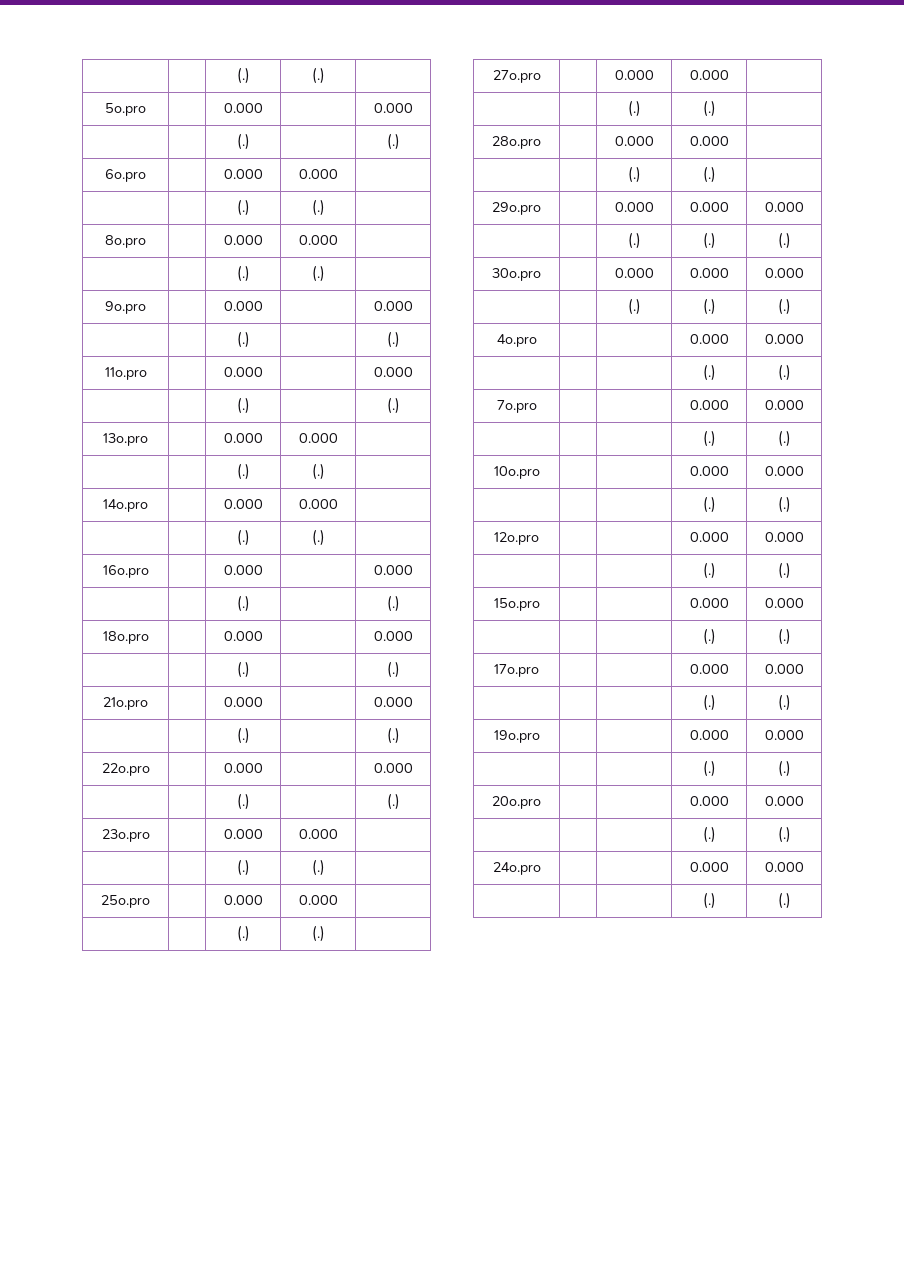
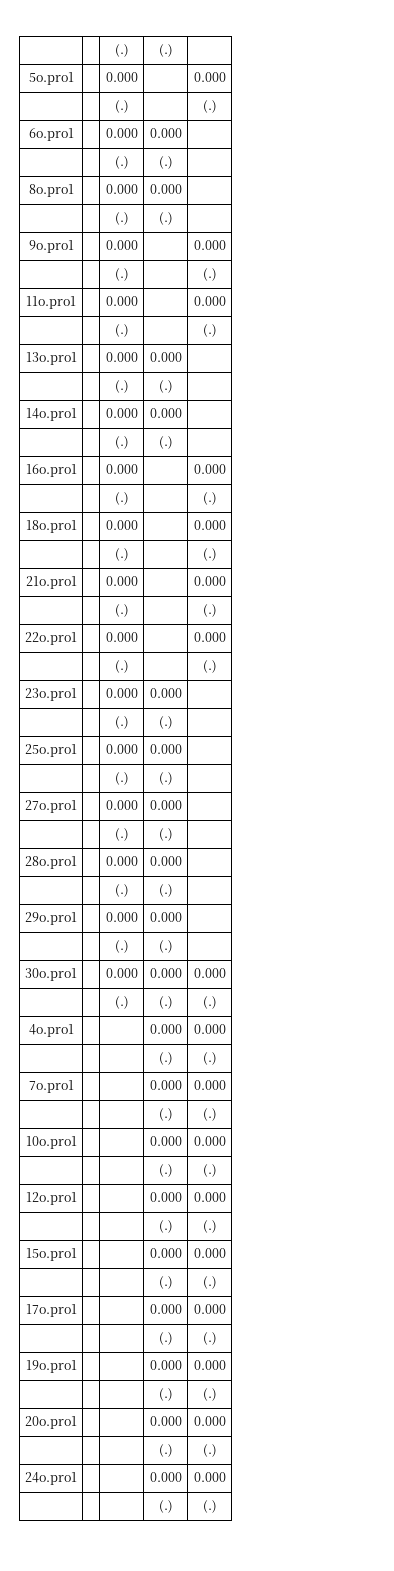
[236,67,250,84] [311,67,325,84] [105,103,146,116] [223,103,263,113] [373,103,413,113] [236,133,250,150] [386,133,400,150] [105,169,146,182] [223,169,263,179] [298,169,338,179] [236,199,250,216] [311,199,325,216] [105,235,146,248] [223,235,263,245] [298,235,338,245] [236,265,250,282] [311,265,325,282] [105,301,146,314] [223,301,263,311] [373,301,413,311] [236,331,250,348] [386,331,400,348] [104,367,147,380] [223,367,263,377] [373,367,413,377] [236,397,250,414] [386,397,400,414] [103,433,148,446] [223,433,263,443] [298,433,338,443] [236,463,250,480] [311,463,325,480] [103,499,148,512] [223,499,263,509] [298,499,338,509] [236,529,250,546] [311,529,325,546] [102,565,149,578] [223,565,263,575] [373,565,413,575] [236,595,250,612] [386,595,400,612] [102,631,149,644] [223,631,263,641] [373,631,413,641] [236,661,250,678] [386,661,400,678] [103,697,148,710] [223,697,263,707] [373,697,413,707] [236,727,250,744] [386,727,400,744] [101,763,150,776] [223,763,263,773] [373,763,413,773] [236,793,250,810] [386,793,400,810] [101,829,150,842] [223,829,263,839] [298,829,338,839] [236,859,250,876] [311,859,325,876] [101,895,150,908] [223,895,263,905] [298,895,338,905] [236,925,250,942] [311,925,325,942] [492,70,541,83] [614,70,654,80] [689,70,729,80] [627,100,641,117] [702,100,716,117] [492,136,541,149] [614,136,654,146] [689,136,729,146] [627,166,641,183] [702,166,716,183] [492,202,541,215] [614,202,654,212] [689,202,729,212] [764,202,804,212] [627,232,641,249] [702,232,716,249] [777,232,791,249] [492,268,541,281] [614,268,654,278] [689,268,729,278] [764,268,804,278] [627,298,641,315] [702,298,716,315] [777,298,791,315] [496,334,537,347] [689,334,729,344] [764,334,804,344] [702,364,716,381] [777,364,791,381] [496,400,537,413] [689,400,729,410] [764,400,804,410] [702,430,716,447] [777,430,791,447] [493,466,540,479] [689,466,729,476] [764,466,804,476] [702,496,716,513] [777,496,791,513] [494,532,539,545] [689,532,729,542] [764,532,804,542] [702,562,716,579] [777,562,791,579] [493,598,540,611] [689,598,729,608] [764,598,804,608] [702,628,716,645] [777,628,791,645] [494,664,539,677] [689,664,729,674] [764,664,804,674] [702,694,716,711] [777,694,791,711] [493,730,540,743] [689,730,729,740] [764,730,804,740] [702,760,716,777] [777,760,791,777] [492,796,541,809] [689,796,729,806] [764,796,804,806] [702,826,716,843] [777,826,791,843] [492,862,541,875] | | (.) | (.) | // 5o.pro | | 0.000 | | 0.000 // | | (.) | | (.) // 6o.pro | | 0.000 | 0.000 | // | | (.) | (.) | // 8o.pro | | 0.000 | 0.000 | // | | (.) | (.) | // 9o.pro | | 0.000 | | 0.000 // | | (.) | | (.) // 11o.pro | | 0.000 | | 0.000 // | | (.) | | (.) // 13o.pro | | 0.000 | 0.000 | // | | (.) | (.) | // 14o.pro | | 0.000 | 0.000 | // | | (.) | (.) | // 16o.pro | | 0.000 | | 0.000 // | | (.) | | (.) // 18o.pro | | 0.000 | | 0.000 // | | (.) | | (.) // 21o.pro | | 0.000 | | 0.000 // | | (.) | | (.) // 22o.pro | | 0.000 | | 0.000 // | | (.) | | (.) // 23o.pro | | 0.000 | 0.000 | // | | (.) | (.) | // 25o.pro | | 0.000 | 0.000 | // | | (.) | (.) | // 27o.pro | | 0.000 | 0.000 | // | | (.) | (.) | // 28o.pro | | 0.000 | 0.000 | // | | (.) | (.) | // 29o.pro | | 0.000 | 0.000 | 0.000 // | | (.) | (.) | (.) // 30o.pro | | 0.000 | 0.000 | 0.000 // | | (.) | (.) | (.) // 4o.pro | | | 0.000 | 0.000 // | | | (.) | (.) // 7o.pro | | | 0.000 | 0.000 // | | | (.) | (.) // 10o.pro | | | 0.000 | 0.000 // | | | (.) | (.) // 12o.pro | | | 0.000 | 0.000 // | | | (.) | (.) // 15o.pro | | | 0.000 | 0.000 // | | | (.) | (.) // 17o.pro | | | 0.000 | 0.000 // | | | (.) | (.) // 19o.pro | | | 0.000 | 0.000 // | | | (.) | (.) // 20o.pro | | | 0.000 | 0.000 // | | | (.) | (.) // 24o.pro -> [114,44,129,57] [158,44,173,57] [28,72,74,85] [105,72,138,82] [193,72,226,82] [114,100,129,113] [202,100,217,113] [28,128,74,141] [105,128,138,138] [149,128,182,138] [114,156,129,169] [158,156,173,169] [28,184,74,197] [105,184,138,194] [149,184,182,194] [114,212,129,225] [158,212,173,225] [28,240,74,253] [105,240,138,250] [193,240,226,250] [114,268,129,281] [202,268,217,281] [26,296,76,309] [105,296,138,306] [193,296,226,306] [114,324,129,337] [202,324,217,337] [25,352,77,365] [105,352,138,362] [149,352,182,362] [114,380,129,393] [158,380,173,393] [25,408,77,421] [105,408,138,418] [149,408,182,418] [114,436,129,449] [158,436,173,449] [25,464,77,477] [105,464,138,474] [193,464,226,474] [114,492,129,505] [202,492,217,505] [25,520,77,533] [105,520,138,530] [193,520,226,530] [114,548,129,561] [202,548,217,561] [25,576,77,589] [105,576,138,586] [193,576,226,586] [114,604,129,617] [202,604,217,617] [25,632,77,645] [105,632,138,642] [193,632,226,642] [114,660,129,673] [202,660,217,673] [25,688,77,701] [105,688,138,698] [149,688,182,698] [114,716,129,729] [158,716,173,729] [25,744,77,757] [105,744,138,754] [149,744,182,754] [114,772,129,785] [158,772,173,785] [25,800,77,813] [105,800,138,810] [149,800,182,810] [114,828,129,841] [158,828,173,841] [25,856,77,869] [105,856,138,866] [149,856,182,866] [114,884,129,897] [158,884,173,897] [25,912,77,925] [105,912,138,922] [149,912,182,922] [114,940,129,953] [158,940,173,953] [25,968,77,981] [105,968,138,978] [149,968,182,978] [193,968,226,978] [114,996,129,1009] [158,996,173,1009] [202,996,217,1009] [28,1024,74,1037] [149,1024,182,1034] [193,1024,226,1034] [158,1052,173,1065] [202,1052,217,1065] [28,1080,74,1093] [149,1080,182,1090] [193,1080,226,1090] [158,1108,173,1121] [202,1108,217,1121] [25,1136,77,1149] [149,1136,182,1146] [193,1136,226,1146] [158,1164,173,1177] [202,1164,217,1177] [25,1192,77,1205] [149,1192,182,1202] [193,1192,226,1202] [158,1220,173,1233] [202,1220,217,1233] [25,1248,77,1261] [149,1248,182,1258] [193,1248,226,1258] [158,1276,173,1289] [202,1276,217,1289] [25,1304,77,1317] [149,1304,182,1314] [193,1304,226,1314] [158,1332,173,1345] [202,1332,217,1345] [25,1360,77,1373] [149,1360,182,1370] [193,1360,226,1370] [158,1388,173,1401] [202,1388,217,1401] [25,1416,77,1429] [149,1416,182,1426] [193,1416,226,1426] [158,1444,173,1457] [202,1444,217,1457] [25,1472,77,1485] | | (.) | (.) | // 5o.pro1 | | 0.000 | | 0.000 // | | (.) | | (.) // 6o.pro1 | | 0.000 | 0.000 | // | | (.) | (.) | // 8o.pro1 | | 0.000 | 0.000 | // | | (.) | (.) | // 9o.pro1 | | 0.000 | | 0.000 // | | (.) | | (.) // 11o.pro1 | | 0.000 | | 0.000 // | | (.) | | (.) // 13o.pro1 | | 0.000 | 0.000 | // | | (.) | (.) | // 14o.pro1 | | 0.000 | 0.000 | // | | (.) | (.) | // 16o.pro1 | | 0.000 | | 0.000 // | | (.) | | (.) // 18o.pro1 | | 0.000 | | 0.000 // | | (.) | | (.) // 21o.pro1 | | 0.000 | | 0.000 // | | (.) | | (.) // 22o.pro1 | | 0.000 | | 0.000 // | | (.) | | (.) // 23o.pro1 | | 0.000 | 0.000 | // | | (.) | (.) | // 25o.pro1 | | 0.000 | 0.000 | // | | (.) | (.) | // 27o.pro1 | | 0.000 | 0.000 | // | | (.) | (.) | // 28o.pro1 | | 0.000 | 0.000 | // | | (.) | (.) | // 29o.pro1 | | 0.000 | 0.000 | // | | (.) | (.) | // 30o.pro1 | | 0.000 | 0.000 | 0.000 // | | (.) | (.) | (.) // 4o.pro1 | | | 0.000 | 0.000 // | | | (.) | (.) // 7o.pro1 | | | 0.000 | 0.000 // | | | (.) | (.) // 10o.pro1 | | | 0.000 | 0.000 // | | | (.) | (.) // 12o.pro1 | | | 0.000 | 0.000 // | | | (.) | (.) // 15o.pro1 | | | 0.000 | 0.000 // | | | (.) | (.) // 17o.pro1 | | | 0.000 | 0.000 // | | | (.) | (.) // 19o.pro1 | | | 0.000 | 0.000 // | | | (.) | (.) // 20o.pro1 | | | 0.000 | 0.000 // | | | (.) | (.) // 24o.pro1

